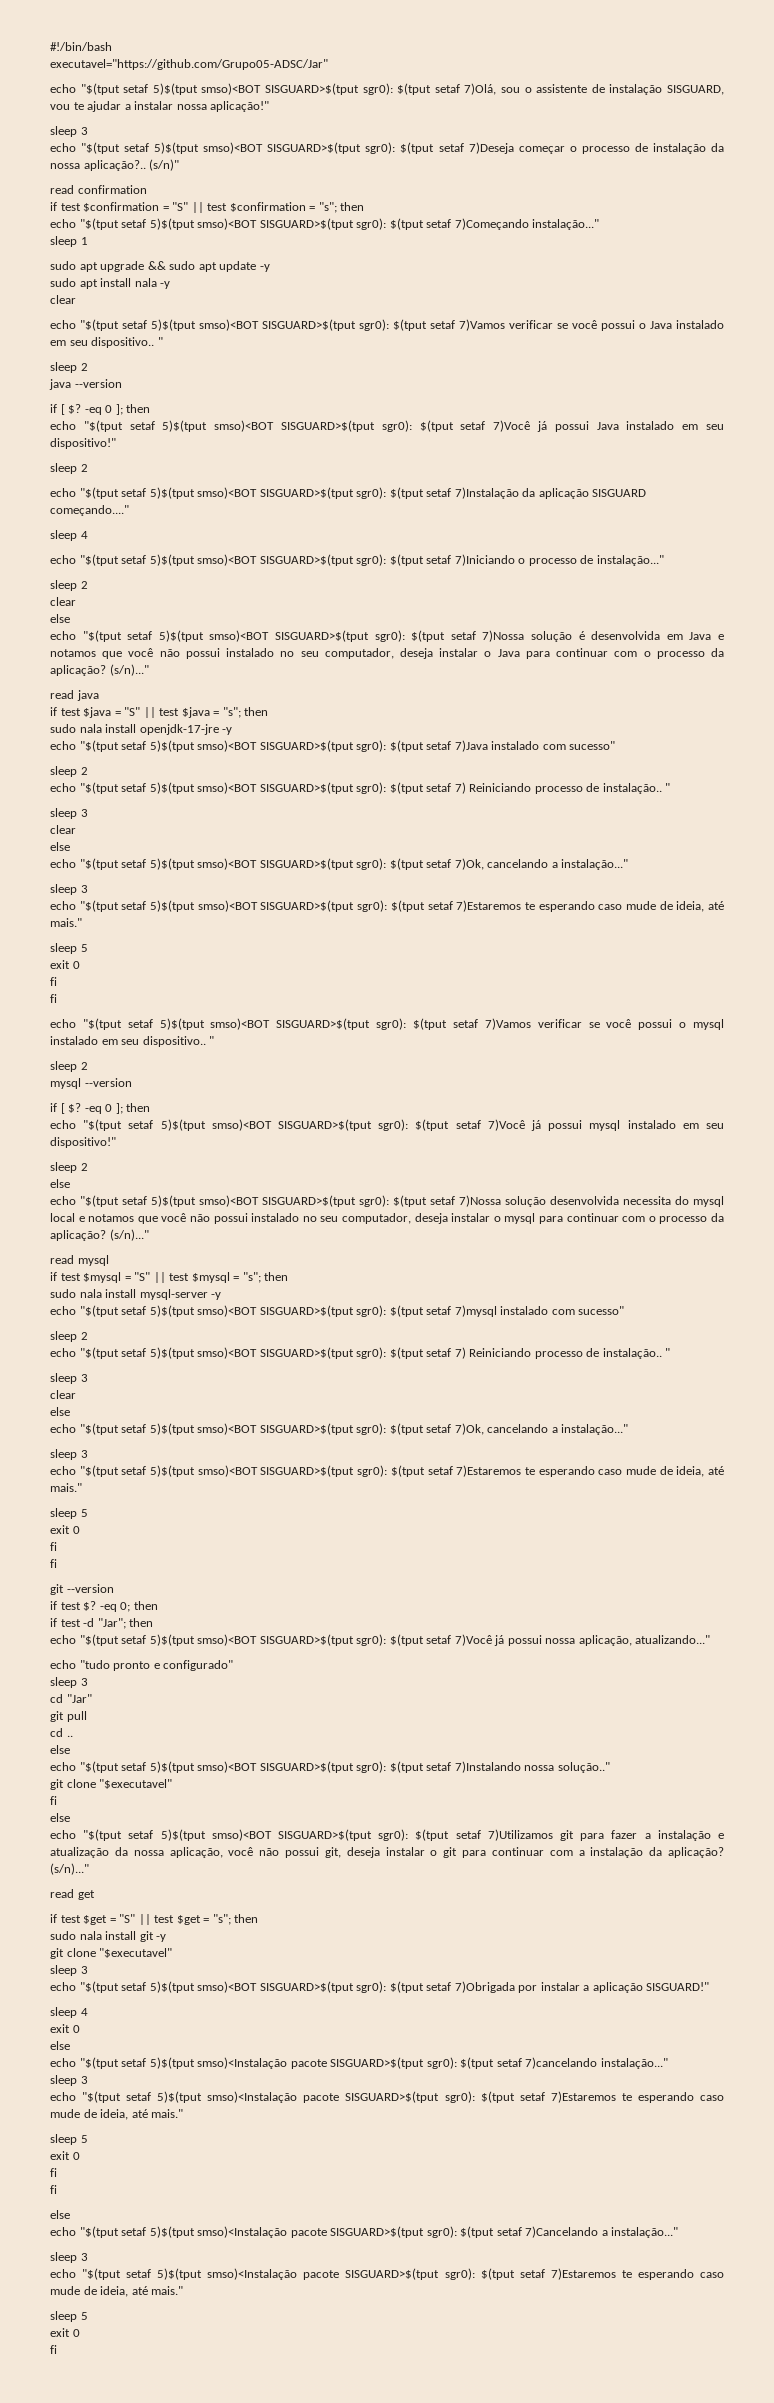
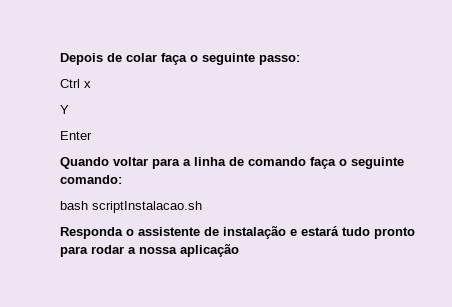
[50,42,112,51] [50,59,328,70] [50,83,725,95] [50,101,270,112] [50,126,88,137] [50,142,725,154] [50,159,180,171] [50,185,147,194] [50,202,365,213] [50,218,600,230] [50,236,88,247] [50,261,270,272] [50,278,171,289] [50,295,76,304] [50,319,724,331] [50,337,163,348] [50,362,88,373] [49,379,122,390] [50,404,151,415] [50,420,724,432] [50,438,116,449] [50,463,88,474] [50,487,647,499] [50,505,129,516] [50,530,88,541] [50,554,664,566] [50,580,88,591] [50,597,76,606] [50,614,70,623] [50,630,725,642] [50,648,724,659] [50,664,149,676] [50,690,99,701] [50,707,269,718] [50,724,233,735] [50,740,616,752] [50,766,88,777] [50,782,671,794] [50,808,88,819] [50,825,76,834] [50,842,70,851] [50,858,629,870] [50,884,88,895] [50,900,724,912] [50,918,82,927] [50,943,88,954] [50,960,80,969] [50,977,57,986] [50,994,57,1003] [50,1018,725,1030] [50,1036,215,1047] [50,1061,88,1072] [50,1078,132,1089] [50,1103,151,1114] [50,1119,725,1131] [50,1137,116,1148] [50,1162,88,1173] [50,1179,70,1188] [50,1195,724,1207] [50,1213,725,1224] [50,1229,149,1241] [50,1255,109,1266] [50,1272,289,1283] [50,1289,222,1300] [50,1305,625,1317] [50,1331,88,1342] [50,1347,671,1359] [50,1373,88,1384] [50,1390,76,1399] [50,1407,70,1416] [50,1423,629,1435] [50,1449,88,1460] [50,1465,724,1477] [50,1483,82,1492] [50,1508,88,1519] [50,1525,80,1534] [50,1542,57,1551] [50,1559,57,1568] [50,1584,114,1595] [50,1601,158,1612] [50,1618,154,1629] [50,1634,711,1646] [50,1660,234,1671] [50,1677,88,1688] [50,1694,92,1703] [50,1711,87,1722] [50,1728,73,1737] [50,1745,70,1754] [50,1761,610,1773] [50,1779,173,1790] [50,1796,57,1805] [50,1813,70,1822] [50,1829,725,1841] [50,1847,724,1858] [50,1863,89,1875] [50,1889,95,1900] [50,1914,259,1925] [50,1931,167,1942] [50,1948,173,1959] [50,1965,88,1976] [50,1981,710,1993] [50,2007,88,2018] [50,2024,80,2033] [50,2041,70,2050] [50,2057,668,2069] [50,2075,88,2086] [50,2091,725,2103] [50,2109,184,2120] [50,2134,88,2145] [50,2151,80,2160] [50,2168,57,2177] [50,2185,57,2194] [50,2210,70,2219] [50,2226,679,2238] [50,2252,88,2263] [50,2268,725,2280] [50,2286,184,2297] [50,2311,88,2322] [50,2328,80,2337] [50,2345,57,2354] #!/bin/bash // executavel="https://github.com/Grupo05-ADSC/Jar" // echo "$(tput setaf 5)$(tput smso)<BOT SISGUARD>$(tput sgr0): $(tput setaf 7)Olá, sou o assistente de instalação SISGUARD, vou te ajudar a instalar nossa aplicação!" // sleep 3 // echo "$(tput setaf 5)$(tput smso)<BOT SISGUARD>$(tput sgr0): $(tput setaf 7)Deseja começar o processo de instalação da nossa aplicação?.. (s/n)" // read confirmation // if test $confirmation = "S" || test $confirmation = "s"; then // echo "$(tput setaf 5)$(tput smso)<BOT SISGUARD>$(tput sgr0): $(tput setaf 7)Começando instalação..." // sleep 1 // sudo apt upgrade && sudo apt update -y // sudo apt install nala -y // clear // echo "$(tput setaf 5)$(tput smso)<BOT SISGUARD>$(tput sgr0): $(tput setaf 7)Vamos verificar se você possui o Java instalado em seu dispositivo.. " // sleep 2 // java --version // if [ $? -eq 0 ]; then // echo "$(tput setaf 5)$(tput smso)<BOT SISGUARD>$(tput sgr0): $(tput setaf 7)Você já possui Java instalado em seu dispositivo!" // sleep 2 // echo "$(tput setaf 5)$(tput smso)<BOT SISGUARD>$(tput sgr0): $(tput setaf 7)Instalação da aplicação SISGUARD começando...." // sleep 4 // echo "$(tput setaf 5)$(tput smso)<BOT SISGUARD>$(tput sgr0): $(tput setaf 7)Iniciando o processo de instalação..." // sleep 2 // clear // else // echo "$(tput setaf 5)$(tput smso)<BOT SISGUARD>$(tput sgr0): $(tput setaf 7)Nossa solução é desenvolvida em Java e notamos que você não possui instalado no seu computador, deseja instalar o Java para continuar com o processo da aplicação? (s/n)..." // read java // if test $java = "S" || test $java = "s"; then // sudo nala install openjdk-17-jre -y // echo "$(tput setaf 5)$(tput smso)<BOT SISGUARD>$(tput sgr0): $(tput setaf 7)Java instalado com sucesso" // sleep 2 // echo "$(tput setaf 5)$(tput smso)<BOT SISGUARD>$(tput sgr0): $(tput setaf 7) Reiniciando processo de instalação.. " // sleep 3 // clear // else // echo "$(tput setaf 5)$(tput smso)<BOT SISGUARD>$(tput sgr0): $(tput setaf 7)Ok, cancelando a instalação..." // sleep 3 // echo "$(tput setaf 5)$(tput smso)<BOT SISGUARD>$(tput sgr0): $(tput setaf 7)Estaremos te esperando caso mude de ideia, até mais." // sleep 5 // exit 0 // fi // fi // echo "$(tput setaf 5)$(tput smso)<BOT SISGUARD>$(tput sgr0): $(tput setaf 7)Vamos verificar se você possui o mysql instalado em seu dispositivo.. " // sleep 2 // mysql --version // if [ $? -eq 0 ]; then // echo "$(tput setaf 5)$(tput smso)<BOT SISGUARD>$(tput sgr0): $(tput setaf 7)Você já possui mysql instalado em seu dispositivo!" // sleep 2 // else // echo "$(tput setaf 5)$(tput smso)<BOT SISGUARD>$(tput sgr0): $(tput setaf 7)Nossa solução desenvolvida necessita do mysql local e notamos que você não possui instalado no seu computador, deseja instalar o mysql para continuar com o processo da aplicação? (s/n)..." // read mysql // if test $mysql = "S" || test $mysql = "s"; then // sudo nala install mysql-server -y // echo "$(tput setaf 5)$(tput smso)<BOT SISGUARD>$(tput sgr0): $(tput setaf 7)mysql instalado com sucesso" // sleep 2 // echo "$(tput setaf 5)$(tput smso)<BOT SISGUARD>$(tput sgr0): $(tput setaf 7) Reiniciando processo de instalação.. " // sleep 3 // clear // else // echo "$(tput setaf 5)$(tput smso)<BOT SISGUARD>$(tput sgr0): $(tput setaf 7)Ok, cancelando a instalação..." // sleep 3 // echo "$(tput setaf 5)$(tput smso)<BOT SISGUARD>$(tput sgr0): $(tput setaf 7)Estaremos te esperando caso mude de ideia, até mais." // sleep 5 // exit 0 // fi // fi // git --version // if test $? -eq 0; then // if test -d "Jar"; then // echo "$(tput setaf 5)$(tput smso)<BOT SISGUARD>$(tput sgr0): $(tput setaf 7)Você já possui nossa aplicação, atualizando..." // echo "tudo pronto e configurado" // sleep 3 // cd "Jar" // git pull // cd .. // else // echo "$(tput setaf 5)$(tput smso)<BOT SISGUARD>$(tput sgr0): $(tput setaf 7)Instalando nossa solução.." // git clone "$executavel" // fi // else // echo "$(tput setaf 5)$(tput smso)<BOT SISGUARD>$(tput sgr0): $(tput setaf 7)Utilizamos git para fazer a instalação e atualização da nossa aplicação, você não possui git, deseja instalar o git para continuar com a instalação da aplicação? (s/n)..." // read get // if test $get = "S" || test $get = "s"; then // sudo nala install git -y // git clone "$executavel" // sleep 3 // echo "$(tput setaf 5)$(tput smso)<BOT SISGUARD>$(tput sgr0): $(tput setaf 7)Obrigada por instalar a aplicação SISGUARD!" // sleep 4 // exit 0 // else // echo "$(tput setaf 5)$(tput smso)<Instalação pacote SISGUARD>$(tput sgr0): $(tput setaf 7)cancelando instalação..." // sleep 3 // echo "$(tput setaf 5)$(tput smso)<Instalação pacote SISGUARD>$(tput sgr0): $(tput setaf 7)Estaremos te esperando caso mude de ideia, até mais." // sleep 5 // exit 0 // fi // fi // else // echo "$(tput setaf 5)$(tput smso)<Instalação pacote SISGUARD>$(tput sgr0): $(tput setaf 7)Cancelando a instalação..." // sleep 3 // echo "$(tput setaf 5)$(tput smso)<Instalação pacote SISGUARD>$(tput sgr0): $(tput setaf 7)Estaremos te esperando caso mude de ideia, até mais." // sleep 5 // exit 0 // fi -> [60,53,300,65] [60,79,91,88] [60,105,69,114] [60,131,92,140] [60,157,404,169] [60,175,122,184] [60,201,202,213] [60,226,415,239] [60,244,239,257] Depois de colar faça o seguinte passo: // Ctrl x // Y // Enter // Quando voltar para a linha de comando faça o seguinte comando: // bash scriptInstalacao.sh // Responda o assistente de instalação e estará tudo pronto para rodar a nossa aplicação

